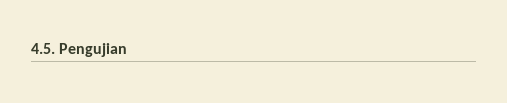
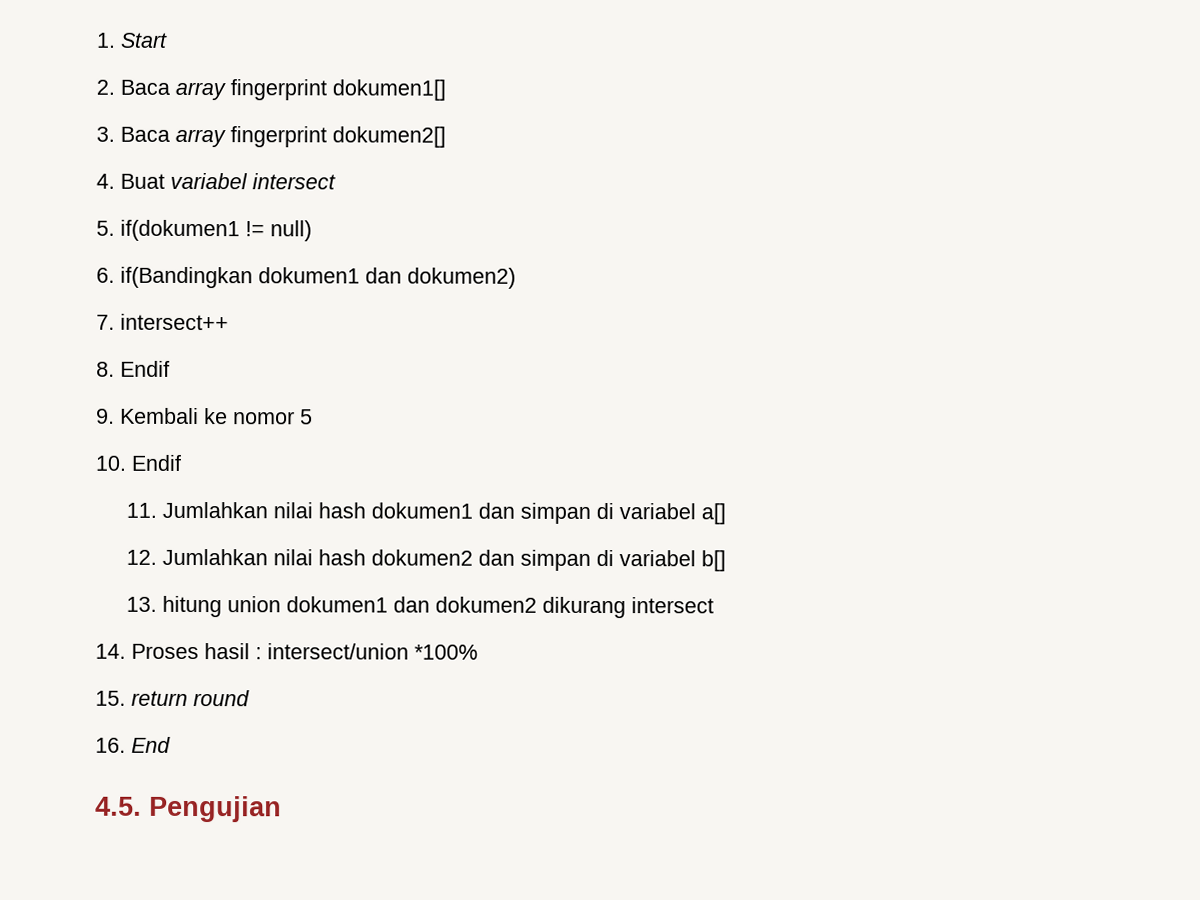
(31, 48) none -> [96,32,168,48] [96,79,446,101] [96,126,446,148] [96,172,336,190] [96,219,312,242] [96,266,516,289] [96,313,229,331] [96,360,170,377] [96,407,313,425] [95,454,181,471] [125,501,726,525] [125,548,726,572] [125,595,714,619] [95,643,478,660] [95,690,250,707] [95,736,171,753] 1. Start // 2. Baca array fingerprint dokumen1[] // 3. Baca array fingerprint dokumen2[] // 4. Buat variabel intersect // 5. if(dokumen1 != null) // 6. if(Bandingkan dokumen1 dan dokumen2) // 7. intersect++ // 8. Endif // 9. Kembali ke nomor 5 // 10. Endif // 11. Jumlahkan nilai hash dokumen1 dan simpan di variabel a[] // 12. Jumlahkan nilai hash dokumen2 dan simpan di variabel b[] // 13. hitung union dokumen1 dan dokumen2 dikurang intersect // 14. Proses hasil : intersect/union *100% // 15. return round // 16. End //

